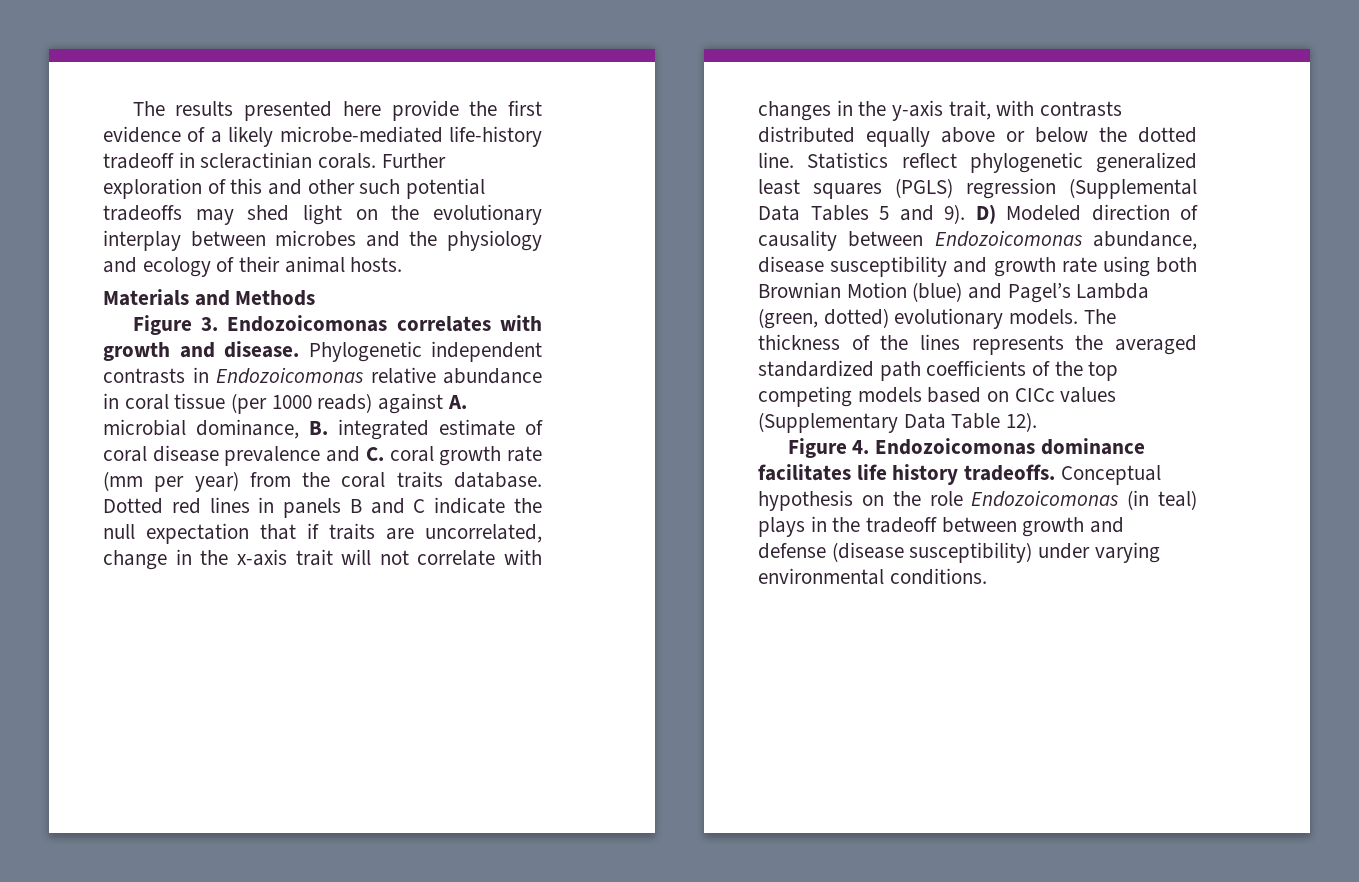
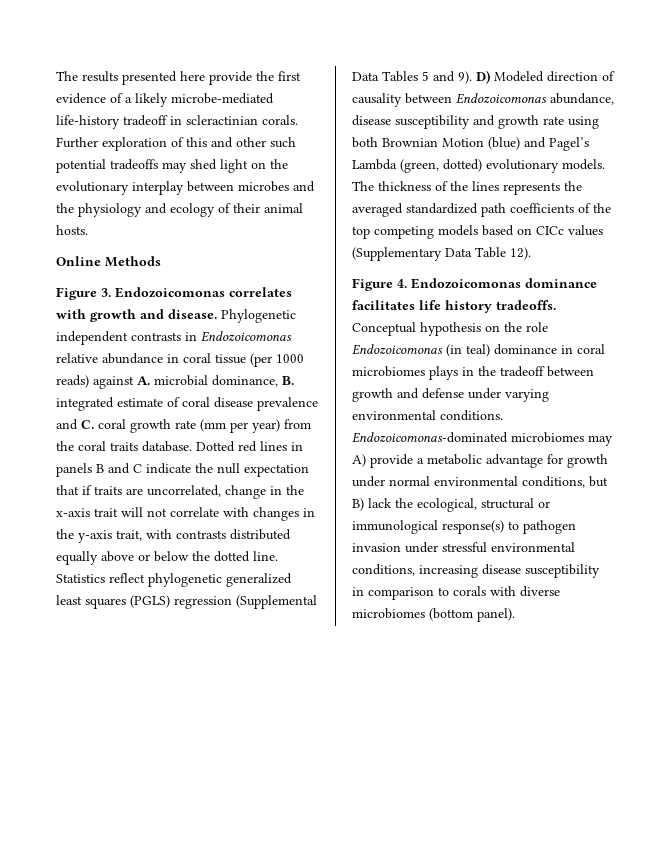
[103,289,230,306] Materials and -> [56,256,101,266] Online
(1197, 500) none -> [494,344,605,355] [352,366,425,377] dominance in coral microbiomes
[831,542,1033,563] (disease susceptibility) -> (464, 393) none
(987, 576) none -> [352,432,613,446] [352,454,608,468] [352,476,608,488] [352,498,550,512] [352,520,576,534] [352,542,575,553] [352,564,600,578] [352,586,560,600] [352,608,515,622] Endozoicomonas-dominated microbiomes may A) provide a metabolic advantage for growth under normal environmental conditions, but B) lack the ecological, structural or immunological response(s) to pathogen invasion under stressful environmental conditions, increasing disease susceptibility in comparison to corals with diverse microbiomes (bottom panel).

